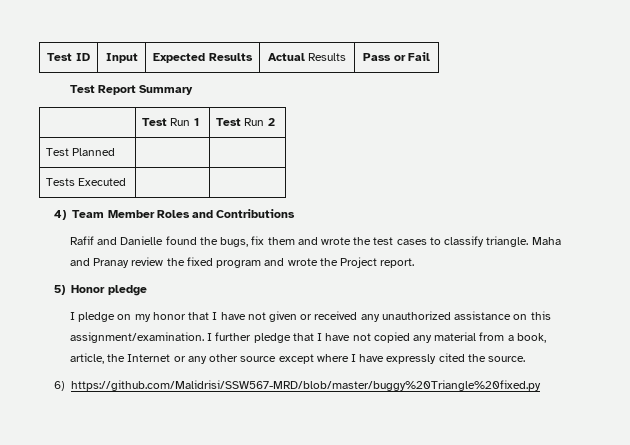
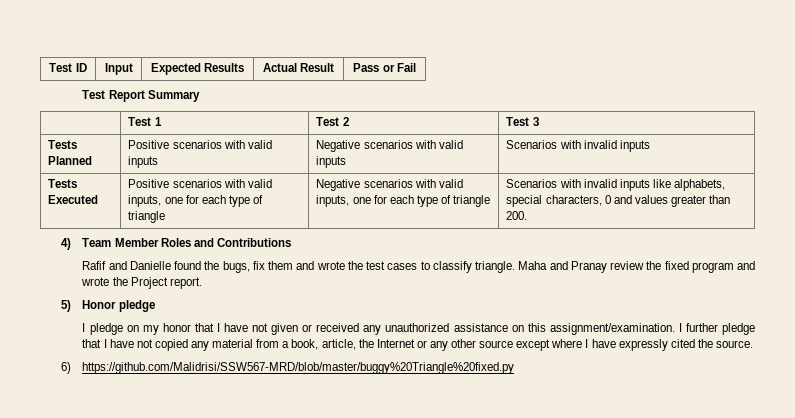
[308,53,347,61] Results -> [300,63,335,72] Result
[170,118,191,126] Run -> (152, 121) none
[244,118,265,126] Run -> (340, 121) none
[46,148,116,156] [46,178,127,186] // Test Planned | | // Tests Executed | | -> [506,117,539,126] [48,140,78,149] [48,156,93,165] [128,140,272,149] [128,156,159,168] [316,140,463,152] [316,156,347,168] [506,140,650,152] [48,179,78,188] [48,195,99,204] [128,179,272,188] [128,195,263,207] [128,211,166,223] [316,179,463,191] [316,195,491,207] [506,179,725,191] [506,195,731,207] [506,211,528,220] | Test 3 // Tests Planned | Positive scenarios with valid inputs | Negative scenarios with valid inputs | Scenarios with invalid inputs // Tests Executed | Positive scenarios with valid inputs, one for each type of triangle | Negative scenarios with valid inputs, one for each type of triangle | Scenarios with invalid inputs like alphabets, special characters, 0 and values greater than 200.

